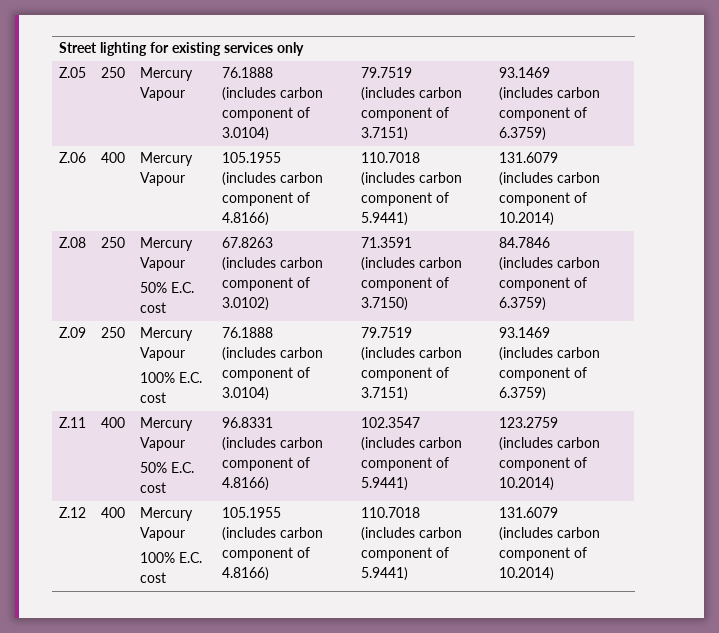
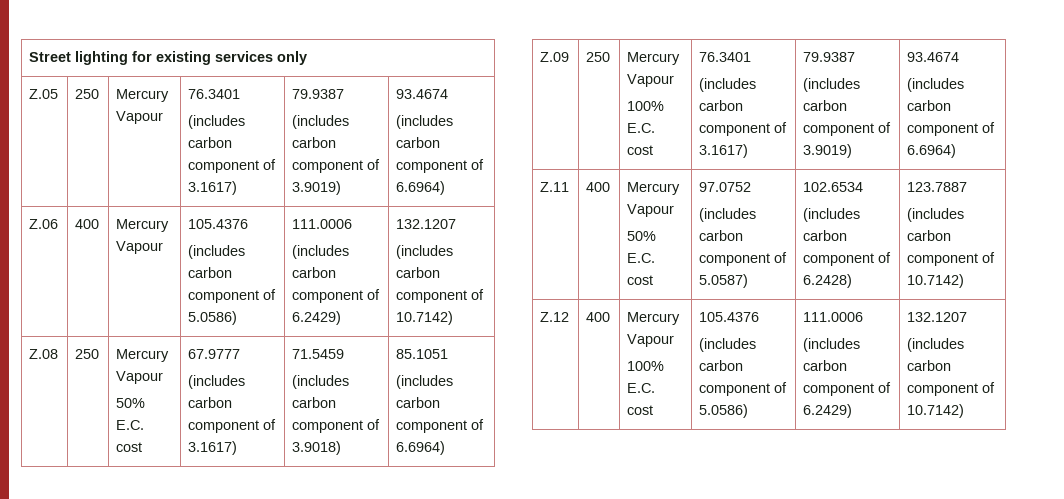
[222,67,274,78] [222,87,324,101] [222,107,311,121] [222,127,270,141] [361,67,413,78] [361,87,463,101] [361,107,450,121] [361,127,409,141] [499,67,551,78] [499,87,601,101] [499,107,588,121] [499,127,547,141] 76.1888 // (includes carbon component of 3.0104) | 79.7519 // (includes carbon component of 3.7151) | 93.1469 // (includes carbon component of 6.3759) -> [188,89,241,99] [188,115,246,129] [188,137,233,148] [188,159,277,173] [188,181,238,195] [292,89,345,99] [292,115,350,129] [292,137,337,148] [292,159,381,173] [292,181,342,195] [396,89,449,99] [396,115,454,129] [396,137,441,148] [396,159,485,173] [396,181,446,195] 76.3401 // (includes carbon component of 3.1617) | 79.9387 // (includes carbon component of 3.9019) | 93.4674 // (includes carbon component of 6.6964)
[222,152,282,163] [222,172,324,186] [222,192,311,206] [222,212,270,226] [361,152,421,163] [361,172,463,186] [361,192,450,206] [361,212,409,226] [499,152,559,163] [499,172,601,186] [499,192,588,206] [499,212,555,226] 105.1955 // (includes carbon component of 4.8166) | 110.7018 // (includes carbon component of 5.9441) | 131.6079 // (includes carbon component of 10.2014) -> [188,219,249,229] [188,245,246,259] [188,267,233,278] [188,289,277,303] [188,311,238,325] [292,219,353,229] [292,245,350,259] [292,267,337,278] [292,289,381,303] [292,311,342,325] [396,219,457,229] [396,245,454,259] [396,267,441,278] [396,289,485,303] [396,311,454,325] 105.4376 // (includes carbon component of 5.0586) | 111.0006 // (includes carbon component of 6.2429) | 132.1207 // (includes carbon component of 10.7142)
[222,237,274,248] [222,257,324,271] [222,277,311,291] [222,297,270,311] [361,237,413,248] [361,257,463,271] [361,277,450,291] [361,297,409,311] [499,237,551,248] [499,257,601,271] [499,277,588,291] [499,297,547,311] 67.8263 // (includes carbon component of 3.0102) | 71.3591 // (includes carbon component of 3.7150) | 84.7846 // (includes carbon component of 6.3759) -> [188,349,241,359] [188,375,246,389] [188,397,233,408] [188,419,277,433] [188,441,238,455] [292,349,345,359] [292,375,350,389] [292,397,337,408] [292,419,381,433] [292,441,342,455] [396,349,449,359] [396,375,454,389] [396,397,441,408] [396,419,485,433] [396,441,446,455] 67.9777 // (includes carbon component of 3.1617) | 71.5459 // (includes carbon component of 3.9018) | 85.1051 // (includes carbon component of 6.6964)
[222,327,274,338] [222,347,324,361] [222,367,311,381] [222,387,270,401] [361,327,413,338] [361,347,463,361] [361,367,450,381] [361,387,409,401] [499,327,551,338] [499,347,601,361] [499,367,588,381] [499,387,547,401] 76.1888 // (includes carbon component of 3.0104) | 79.7519 // (includes carbon component of 3.7151) | 93.1469 // (includes carbon component of 6.3759) -> [699,52,752,62] [699,78,757,92] [699,100,744,111] [699,122,788,136] [699,144,749,158] [803,52,856,62] [803,78,861,92] [803,100,848,111] [803,122,892,136] [803,144,853,158] [907,52,960,62] [907,78,965,92] [907,100,952,111] [907,122,996,136] [907,144,957,158] 76.3401 // (includes carbon component of 3.1617) | 79.9387 // (includes carbon component of 3.9019) | 93.4674 // (includes carbon component of 6.6964)
[222,417,274,428] [222,437,324,451] [222,457,311,471] [222,477,270,491] [361,417,421,428] [361,437,463,451] [361,457,450,471] [361,477,409,491] [499,417,559,428] [499,437,601,451] [499,457,588,471] [499,477,555,491] 96.8331 // (includes carbon component of 4.8166) | 102.3547 // (includes carbon component of 5.9441) | 123.2759 // (includes carbon component of 10.2014) -> [699,182,752,192] [699,208,757,222] [699,230,744,241] [699,252,788,266] [699,274,749,288] [803,182,864,192] [803,208,861,222] [803,230,848,241] [803,252,892,266] [803,274,853,288] [907,182,968,192] [907,208,965,222] [907,230,952,241] [907,252,996,266] [907,274,965,288] 97.0752 // (includes carbon component of 5.0587) | 102.6534 // (includes carbon component of 6.2428) | 123.7887 // (includes carbon component of 10.7142)
[222,507,282,518] [222,527,324,541] [222,547,311,561] [222,567,270,581] [361,507,421,518] [361,527,463,541] [361,547,450,561] [361,567,409,581] [499,507,559,518] [499,527,601,541] [499,547,588,561] [499,567,555,581] 105.1955 // (includes carbon component of 4.8166) | 110.7018 // (includes carbon component of 5.9441) | 131.6079 // (includes carbon component of 10.2014) -> [699,312,760,322] [699,338,757,352] [699,360,744,371] [699,382,788,396] [699,404,749,418] [803,312,864,322] [803,338,861,352] [803,360,848,371] [803,382,892,396] [803,404,853,418] [907,312,968,322] [907,338,965,352] [907,360,952,371] [907,382,996,396] [907,404,965,418] 105.4376 // (includes carbon component of 5.0586) | 111.0006 // (includes carbon component of 6.2429) | 132.1207 // (includes carbon component of 10.7142)

